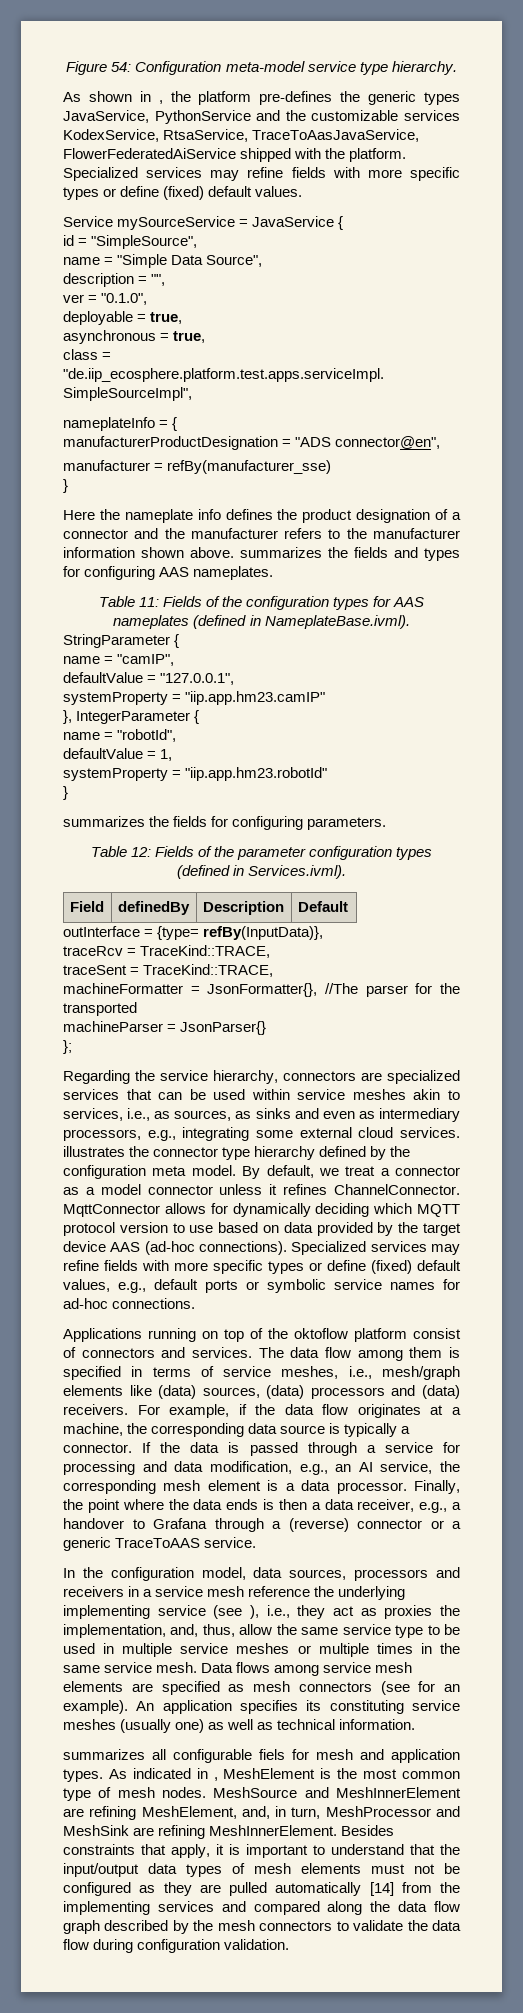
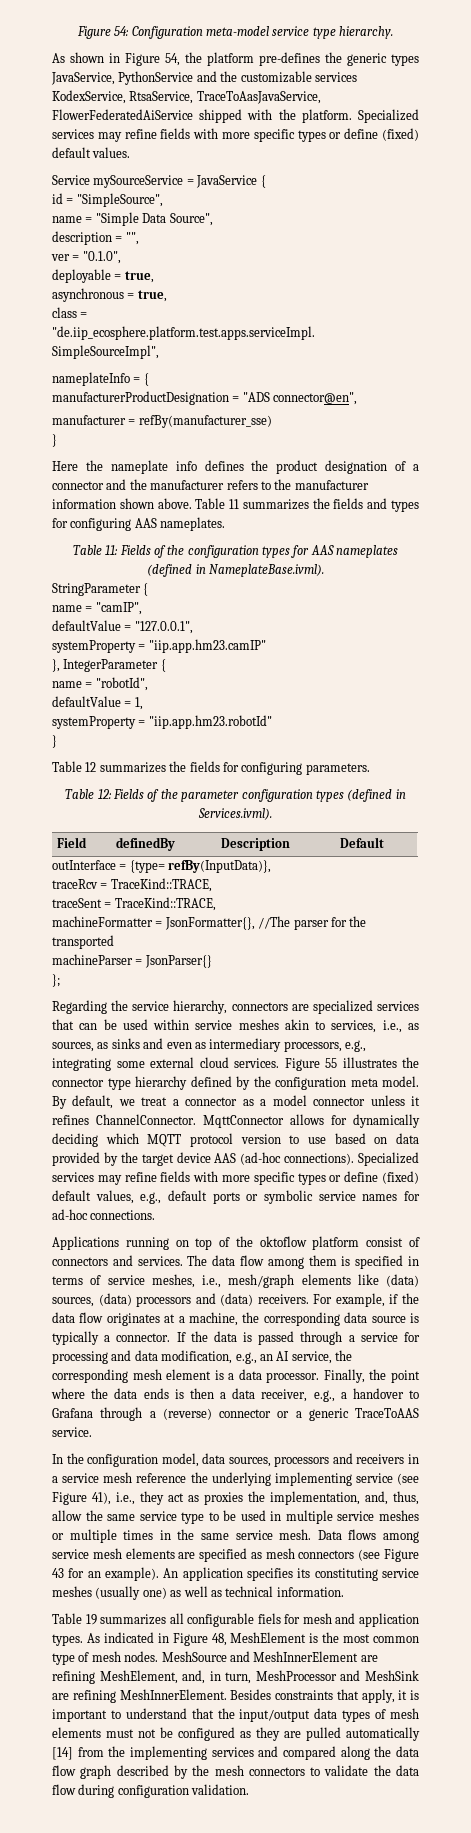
[158,100,163,104] , -> [125,53,180,66] Figure 54,
(234, 552) none -> [195,498,240,509] Table 11
(68, 793) none -> [52,761,97,772] Table 12
(461, 1132) none -> [284,1058,337,1071] Figure 55
[250,1605,259,1619] ), -> [52,1492,111,1505] Figure 41),
(410, 1688) none -> [383,1549,419,1562] [52,1568,64,1578] Figure 43
(416, 1724) none -> [52,1613,97,1625] Table 19
[213,1777,218,1781] , -> [172,1633,227,1646] Figure 48,

